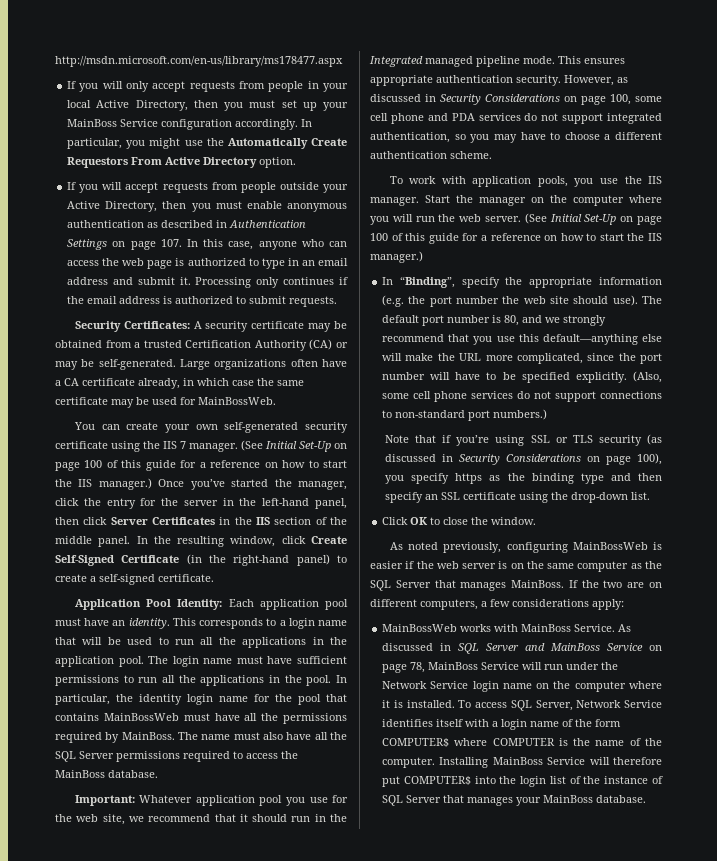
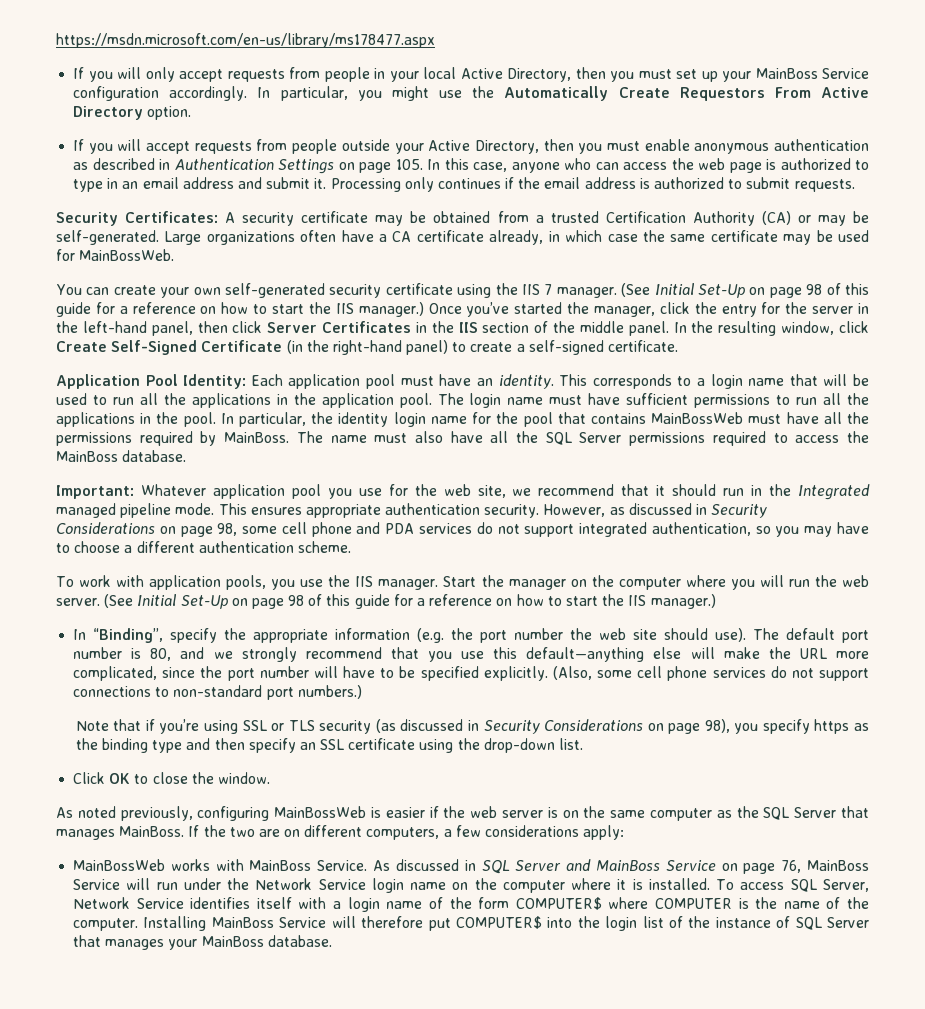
[55,56,343,67] http://msdn.microsoft.com/en-us/library/ms178477.aspx -> [56,33,435,48] https://msdn.microsoft.com/en-us/library/ms178477.aspx
[160,239,182,247] 107. -> [395,159,423,170] 105.
[84,460,103,468] 100 -> [806,284,823,295] 98
[610,94,631,105] 100, -> [217,523,238,536] 98,
[370,233,388,241] 100 -> [288,595,305,606] 98
[637,453,662,465] 100), -> [704,719,730,733] 98),
[410,662,426,673] 78, -> [781,860,802,873] 76,

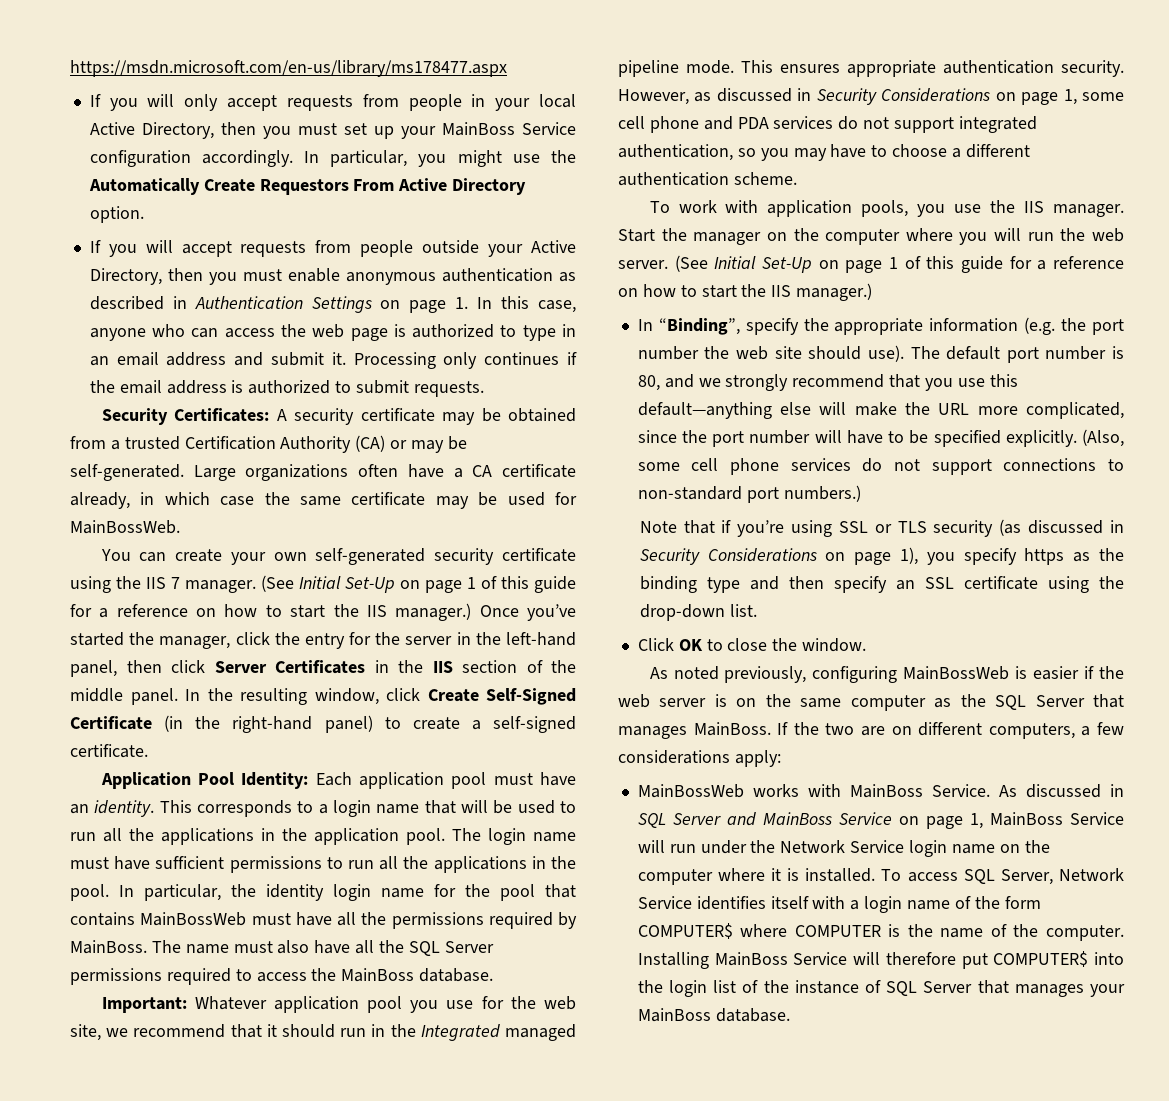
[395,159,423,170] 105. -> [455,297,469,309] 1.
[806,284,823,295] 98 -> [467,577,476,589] 1
[217,523,238,536] 98, -> [1063,89,1077,105] 1,
[288,595,305,606] 98 -> [889,257,898,269] 1
[704,719,730,733] 98), -> [899,547,918,565] 1),
[781,860,802,873] 76, -> [969,813,983,829] 1,

